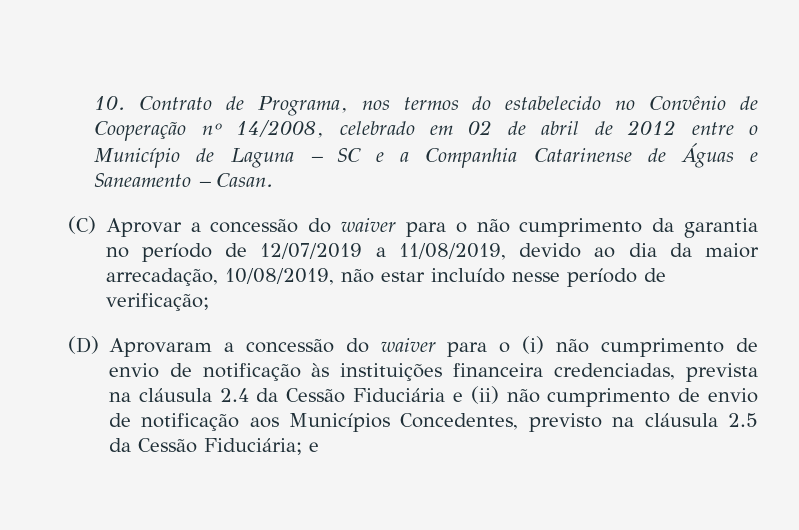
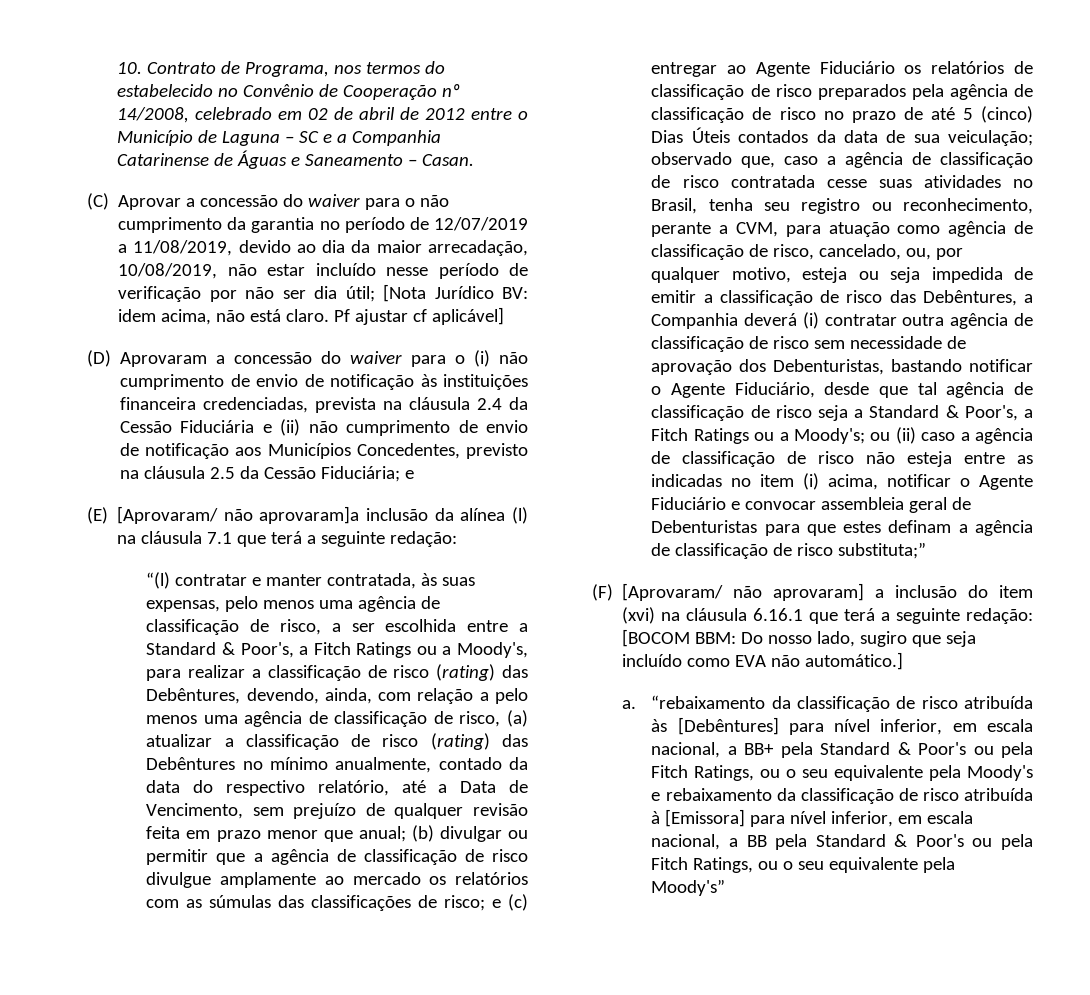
[105,293,209,311] verificação; -> [118,284,528,302] [118,307,505,325] verificação por não ser dia útil; [Nota Jurídico BV: idem acima, não está claro. Pf ajustar cf aplicável]
(319, 447) none -> [86,506,528,524] [117,531,458,547] [146,572,476,589] [146,596,441,612] [146,619,528,635] [146,642,528,658] [146,664,529,681] [146,688,528,704] [146,710,529,727] [146,733,528,750] [146,757,529,773] [146,780,528,796] [146,803,528,819] [146,825,528,842] [146,849,529,865] [146,872,528,888] [146,894,528,911] [651,61,1033,77] [651,84,1033,100] [651,106,1033,123] [651,127,1033,146] [651,152,1033,168] [651,175,1033,188] [651,198,1033,214] [651,221,1033,237] [651,244,964,260] [651,267,1033,283] [651,290,1033,306] [651,312,1033,329] [651,336,967,352] [651,359,1033,375] [651,382,1033,398] [651,405,1033,421] [651,427,1033,444] [651,451,1033,467] [651,473,1033,490] [651,497,972,513] [651,520,1033,536] [651,542,927,559] [591,583,1033,601] [622,607,1033,624] [622,629,977,647] [622,652,904,670] [621,695,1033,712] [651,717,1033,735] [651,742,1033,758] [651,765,1033,781] [651,788,1033,804] [651,809,974,827] [651,834,1033,850] [651,857,956,873] [651,879,726,896] // (E) [Aprovaram/ não aprovaram]a inclusão da alínea (l) na cláusula 7.1 que terá a seguinte redação: // “(l) contratar e manter contratada, às suas expensas, pelo menos uma agência de classificação de risco, a ser escolhida entre a Standard & Poor's, a Fitch Ratings ou a Moody's, para realizar a classificação de risco (rating) das Debêntures, devendo, ainda, com relação a pelo menos uma agência de classificação de risco, (a) atualizar a classificação de risco (rating) das Debêntures no mínimo anualmente, contado da data do respectivo relatório, até a Data de Vencimento, sem prejuízo de qualquer revisão feita em prazo menor que anual; (b) divulgar ou permitir que a agência de classificação de risco divulgue amplamente ao mercado os relatórios com as súmulas das classificações de risco; e (c) entregar ao Agente Fiduciário os relatórios de classificação de risco preparados pela agência de classificação de risco no prazo de até 5 (cinco) Dias Úteis contados da data de sua veiculação; observado que, caso a agência de classificação de risco contratada cesse suas atividades no Brasil, tenha seu registro ou reconhecimento, perante a CVM, para atuação como agência de classificação de risco, cancelado, ou, por qualquer motivo, esteja ou seja impedida de emitir a classificação de risco das Debêntures, a Companhia deverá (i) contratar outra agência de classificação de risco sem necessidade de aprovação dos Debenturistas, bastando notificar o Agente Fiduciário, desde que tal agência de classificação de risco seja a Standard & Poor's, a Fitch Ratings ou a Moody's; ou (ii) caso a agência de classificação de risco não esteja entre as indicadas no item (i) acima, notificar o Agente Fiduciário e convocar assembleia geral de Debenturistas para que estes definam a agência de classificação de risco substituta;” // (F) [Aprovaram/ não aprovaram] a inclusão do item (xvi) na cláusula 6.16.1 que terá a seguinte redação: [BOCOM BBM: Do nosso lado, sugiro que seja incluído como EVA não automático.] // a. “rebaixamento da classificação de risco atribuída às [Debêntures] para nível inferior, em escala nacional, a BB+ pela Standard & Poor's ou pela Fitch Ratings, ou o seu equivalente pela Moody's e rebaixamento da classificação de risco atribuída à [Emissora] para nível inferior, em escala nacional, a BB pela Standard & Poor's ou pela Fitch Ratings, ou o seu equivalente pela Moody's”

